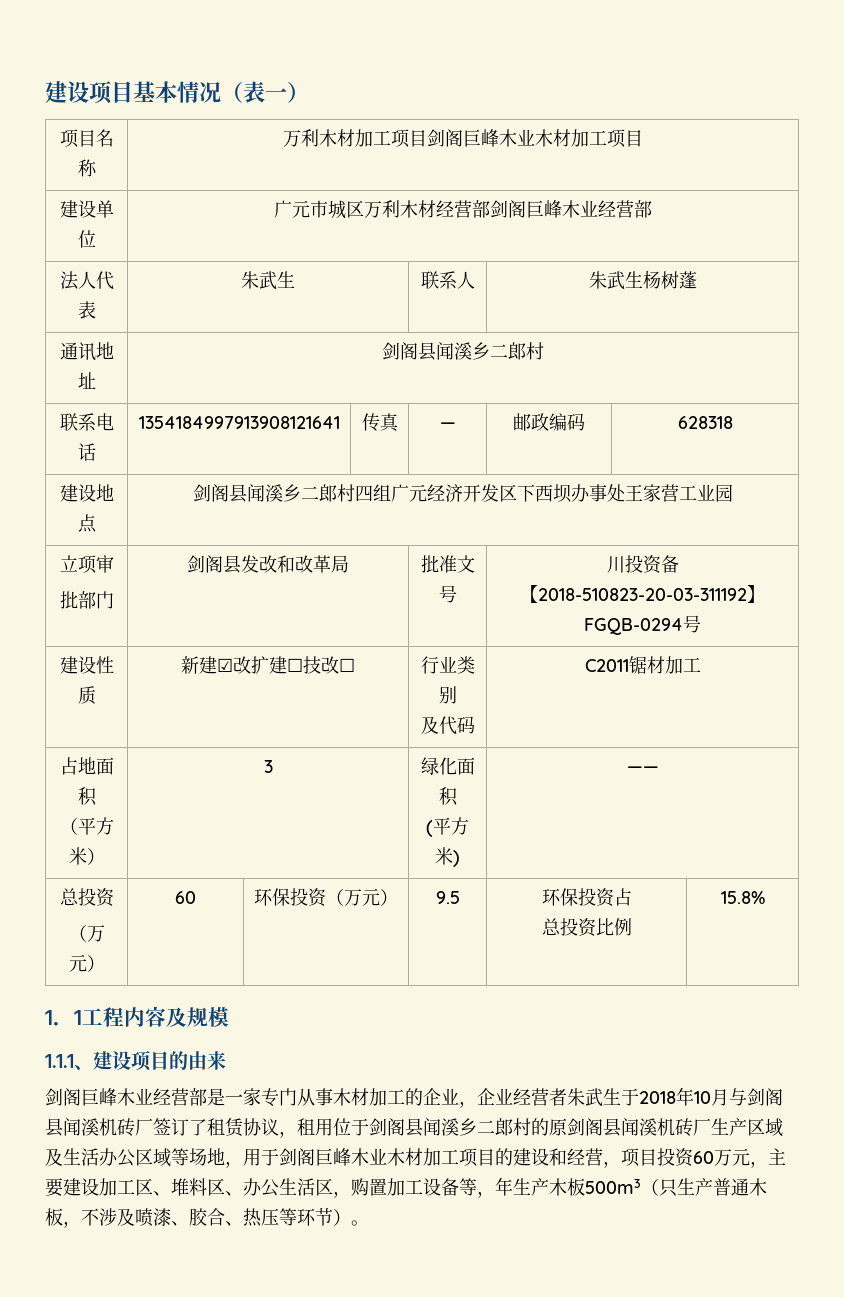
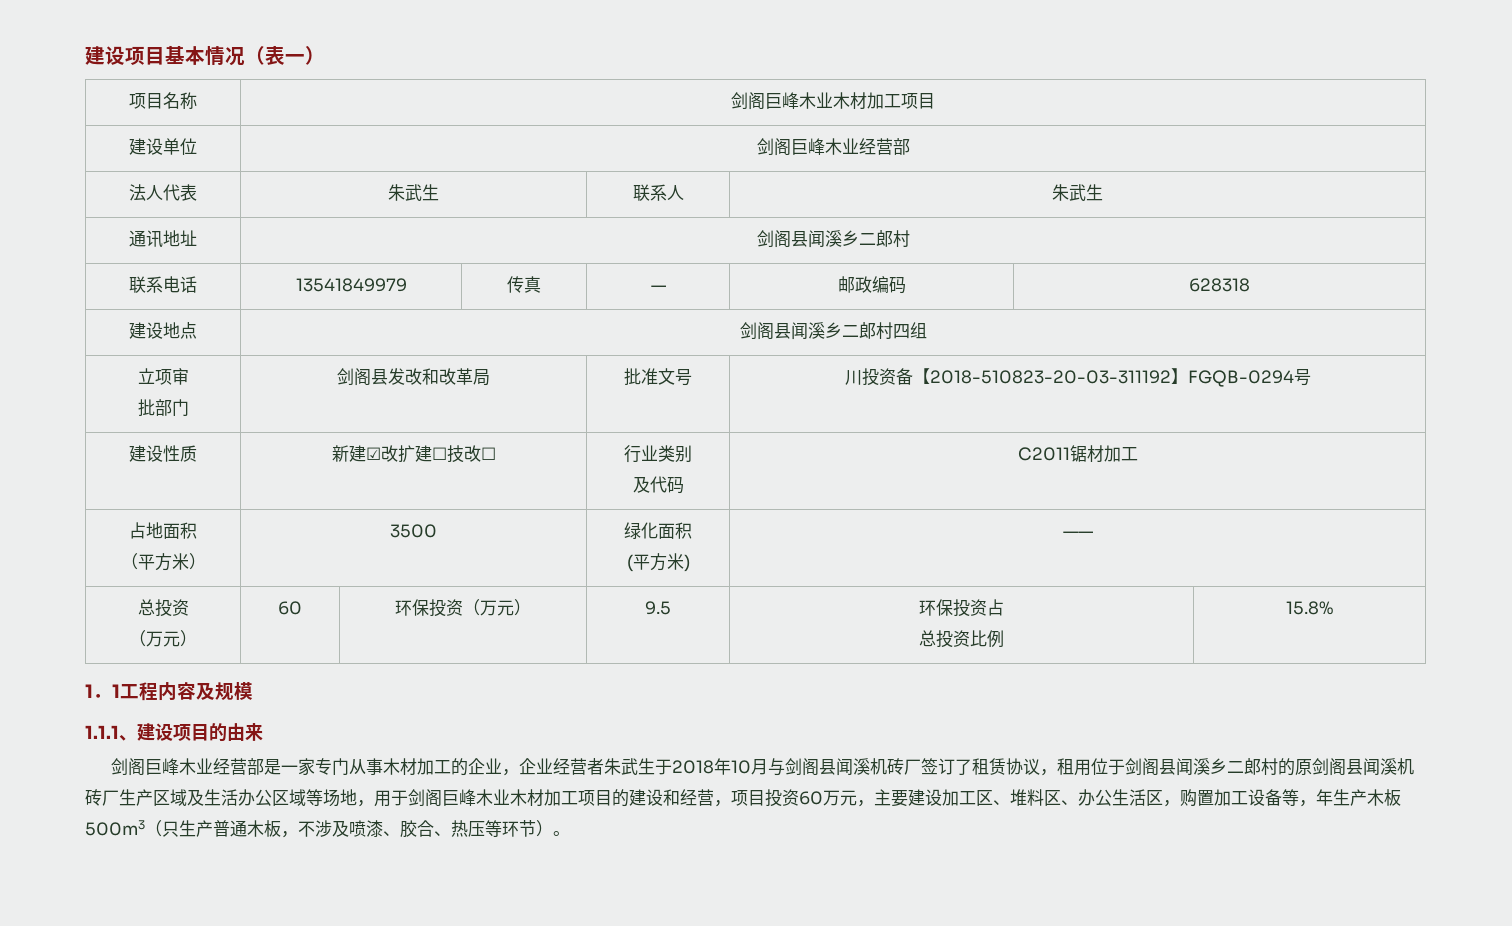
[283,129,427,148] 万利木材加工项目 -> (197, 100) none
[274,200,490,219] 广元市城区万利木材经营部 -> (197, 146) none
[642,270,697,289] 杨树蓬 -> (1103, 192) none
[138,416,340,429] 1354184997913908121641 -> [295,278,407,292] 13541849979
[391,484,733,503] 广元经济开发区下西坝办事处王家营工业园 -> (927, 330) none
[263,760,273,773] 3 -> [390,524,437,538] 3500

